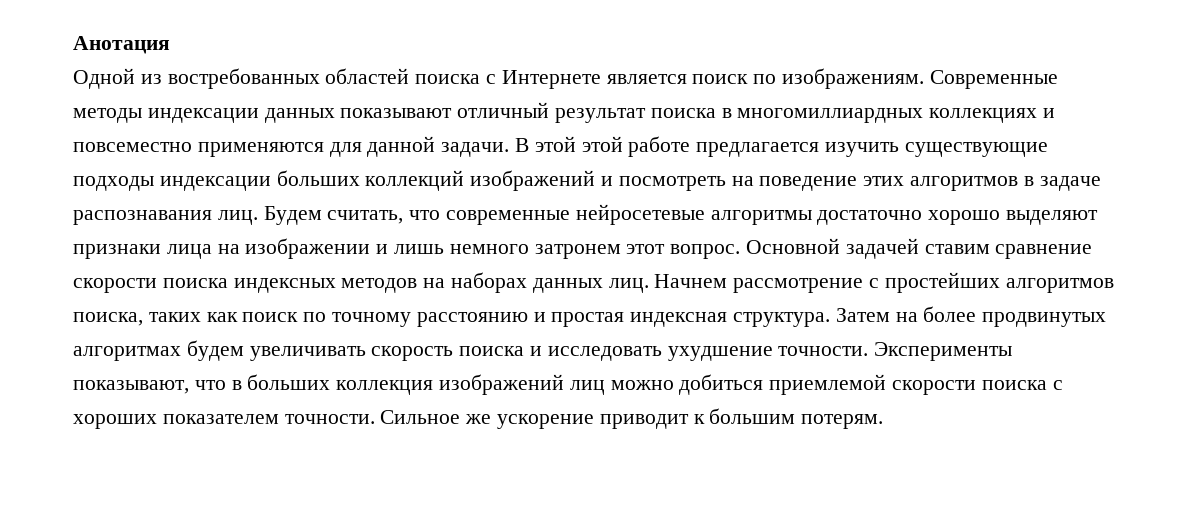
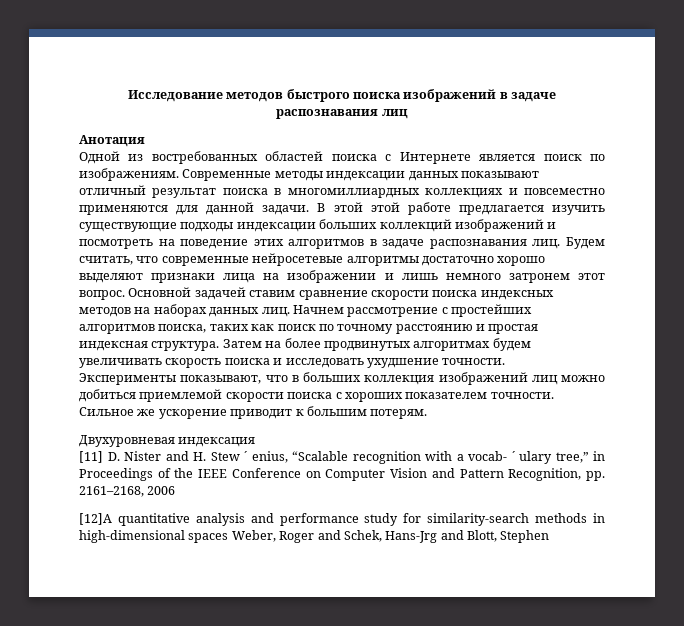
(73, 45) none -> [127,89,557,102] [276,109,408,119] Исследование методов быстрого поиска изображений в задаче распознавания лиц //
(884, 421) none -> [79,435,256,447] [79,451,605,464] [79,468,606,481] [79,486,176,497] [79,513,606,526] [79,530,550,543] // Двухуровневая индексация // [11] D. Nister and H. Stew ´ enius, “Scalable recognition with a vocab- ´ ulary tree,” in Proceedings of the IEEE Conference on Computer Vision and Pattern Recognition, pp. 2161–2168, 2006 // [12]A quantitative analysis and performance study for similarity-search methods in high-dimensional spaces Weber, Roger and Schek, Hans-Jrg and Blott, Stephen

